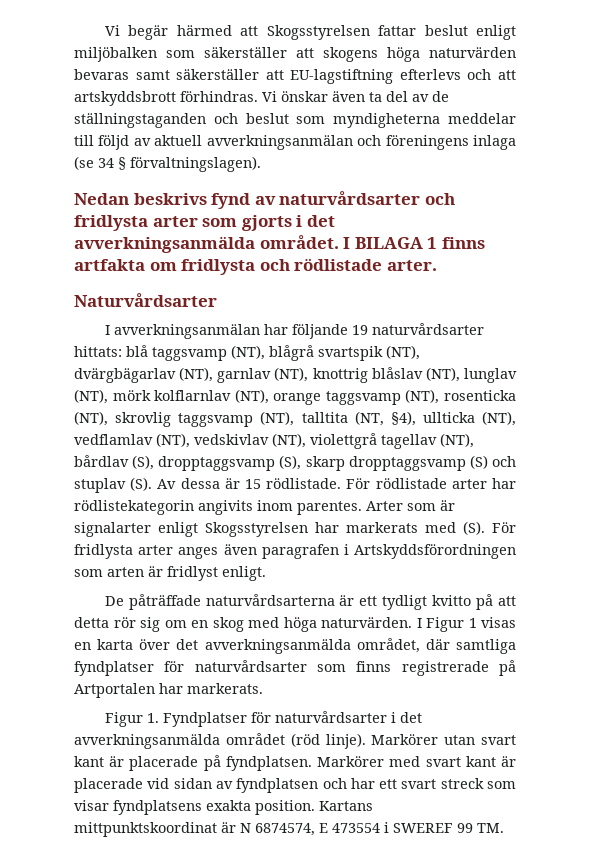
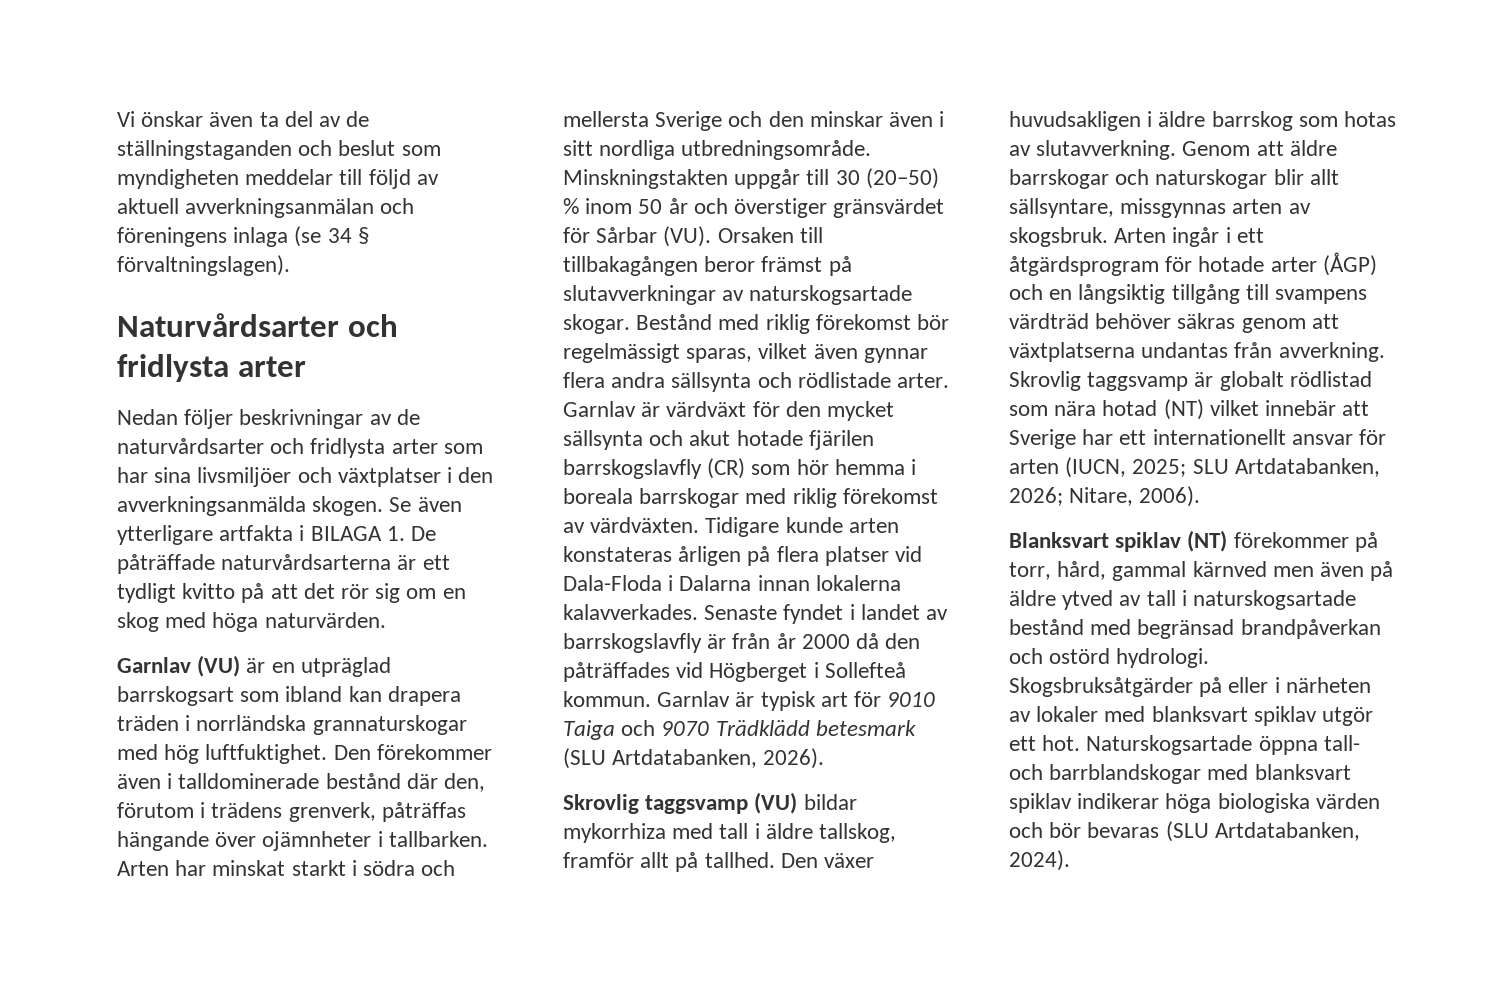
[104,25,516,40] [74,47,516,62] [74,69,516,84] [74,91,277,106] Vi begär härmed att Skogsstyrelsen fattar beslut enligt miljöbalken som säkerställer att skogens höga naturvärden bevaras samt säkerställer att EU-lagstiftning efterlevs och att artskyddsbrott förhindras. Vi -> [117,111,135,127] Vi
[333,113,441,128] myndigheterna -> [117,169,239,189] myndigheten
[74,193,276,209] Nedan beskrivs fynd av -> [117,313,398,337] [117,354,306,382] [117,409,420,429] Naturvårdsarter och fridlysta arter // Nedan följer beskrivningar av de
[241,215,335,231] [74,235,485,253] [74,258,437,275] [74,293,217,307] [104,323,484,339] [74,345,420,361] [74,367,517,383] [74,389,516,405] [74,411,516,427] [74,433,474,449] [74,455,516,471] [74,477,516,493] [74,500,455,515] [74,521,516,537] [74,544,516,559] [74,566,266,581] gjorts i det avverkningsanmälda området. I BILAGA 1 finns artfakta om fridlysta och rödlistade arter. // Naturvårdsarter // I avverkningsanmälan har följande 19 naturvårdsarter hittats: blå taggsvamp (NT), blågrå svartspik (NT), dvärgbägarlav (NT), garnlav (NT), knottrig blåslav (NT), lunglav (NT), mörk kolflarnlav (NT), orange taggsvamp (NT), rosenticka (NT), skrovlig taggsvamp (NT), talltita (NT, §4), ullticka (NT), vedflamlav (NT), vedskivlav (NT), violettgrå tagellav (NT), bårdlav (S), dropptaggsvamp (S), skarp dropptaggsvamp (S) och stuplav (S). Av dessa är 15 rödlistade. För rödlistade arter har rödlistekategorin angivits inom parentes. Arter som är signalarter enligt Skogsstyrelsen har markerats med (S). För fridlysta arter anges även paragrafen i Artskyddsförordningen som arten är fridlyst enligt. // -> [117,467,494,487] [117,496,462,516] [117,525,405,545] har sina livsmiljöer och växtplatser i den avverkningsanmälda skogen. Se även ytterligare artfakta i BILAGA 1.
[74,617,109,628] detta -> [303,583,335,599] det
[416,617,516,632] [74,638,516,654] [74,660,516,676] [74,683,263,698] [104,711,422,727] [74,733,516,749] [74,755,516,771] [74,778,516,793] [74,800,373,815] [74,822,504,837] I Figur 1 visas en karta över det avverkningsanmälda området, där samtliga fyndplatser för naturvårdsarter som finns registrerade på Artportalen har markerats. // Figur 1. Fyndplatser för naturvårdsarter i det avverkningsanmälda området (röd linje). Markörer utan svart kant är placerade på fyndplatsen. Markörer med svart kant är placerade vid sidan av fyndplatsen och har ett svart streck som visar fyndplatsens exakta position. Kartans mittpunktskoordinat är N 6874574, E 473554 i SWEREF 99 TM. -> [117,655,391,677] [117,686,461,706] [117,715,467,735] [117,744,492,764] [117,773,486,792] [117,802,466,822] [117,831,488,851] [117,860,456,876] [563,111,945,131] [563,140,872,160] [563,168,939,189] [563,198,945,218] [563,226,823,247] [563,256,852,276] [563,285,913,305] [563,314,950,334] [563,343,928,363] [563,372,950,392] [563,401,895,421] [563,430,874,450] [563,458,917,479] [563,488,938,508] [563,517,899,537] [563,546,923,566] [563,575,901,591] [563,604,949,624] [563,633,921,653] [563,662,906,682] [563,691,936,711] [563,720,916,740] [563,748,825,769] [563,792,857,814] [563,823,897,843] [563,852,875,872] [1009,111,1397,131] [1009,140,1337,160] [1009,169,1339,189] [1009,198,1311,218] [1009,227,1264,247] [1009,252,1377,276] [1009,284,1368,304] [1009,313,1339,333] [1009,342,1385,362] [1009,371,1372,391] [1009,399,1370,420] [1009,429,1387,449] [1009,457,1380,478] [1009,486,1201,507] [1009,530,1378,552] [1009,561,1394,581] [1009,590,1357,610] [1009,619,1381,639] [1009,648,1210,668] [1009,677,1371,697] [1009,706,1374,726] [1009,735,1360,755] [1009,764,1351,784] [1009,793,1380,813] [1009,821,1360,842] [1009,850,1070,871] // Garnlav (VU) är en utpräglad barrskogsart som ibland kan drapera träden i norrländska grannaturskogar med hög luftfuktighet. Den förekommer även i talldominerade bestånd där den, förutom i trädens grenverk, påträffas hängande över ojämnheter i tallbarken. Arten har minskat starkt i södra och mellersta Sverige och den minskar även i sitt nordliga utbredningsområde. Minskningstakten uppgår till 30 (20–50) % inom 50 år och överstiger gränsvärdet för Sårbar (VU). Orsaken till tillbakagången beror främst på slutavverkningar av naturskogsartade skogar. Bestånd med riklig förekomst bör regelmässigt sparas, vilket även gynnar flera andra sällsynta och rödlistade arter. Garnlav är värdväxt för den mycket sällsynta och akut hotade fjärilen barrskogslavfly (CR) som hör hemma i boreala barrskogar med riklig förekomst av värdväxten. Tidigare kunde arten konstateras årligen på flera platser vid Dala-Floda i Dalarna innan lokalerna kalavverkades. Senaste fyndet i landet av barrskogslavfly är från år 2000 då den påträffades vid Högberget i Sollefteå kommun. Garnlav är typisk art för 9010 Taiga och 9070 Trädklädd betesmark (SLU Artdatabanken, 2026). // Skrovlig taggsvamp (VU) bildar mykorrhiza med tall i äldre tallskog, framför allt på tallhed. Den växer huvudsakligen i äldre barrskog som hotas av slutavverkning. Genom att äldre barrskogar och naturskogar blir allt sällsyntare, missgynnas arten av skogsbruk. Arten ingår i ett åtgärdsprogram för hotade arter (ÅGP) och en långsiktig tillgång till svampens värdträd behöver säkras genom att växtplatserna undantas från avverkning. Skrovlig taggsvamp är globalt rödlistad som nära hotad (NT) vilket innebär att Sverige har ett internationellt ansvar för arten (IUCN, 2025; SLU Artdatabanken, 2026; Nitare, 2006). // Blanksvart spiklav (NT) förekommer på torr, hård, gammal kärnved men även på äldre ytved av tall i naturskogsartade bestånd med begränsad brandpåverkan och ostörd hydrologi. Skogsbruksåtgärder på eller i närheten av lokaler med blanksvart spiklav utgör ett hot. Naturskogsartade öppna tall- och barrblandskogar med blanksvart spiklav indikerar höga biologiska värden och bör bevaras (SLU Artdatabanken, 2024).

